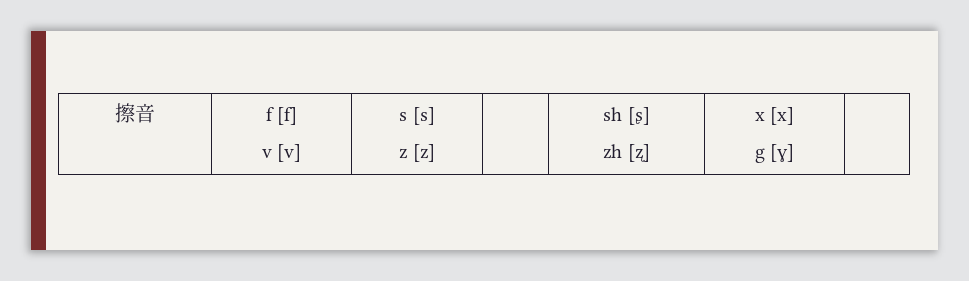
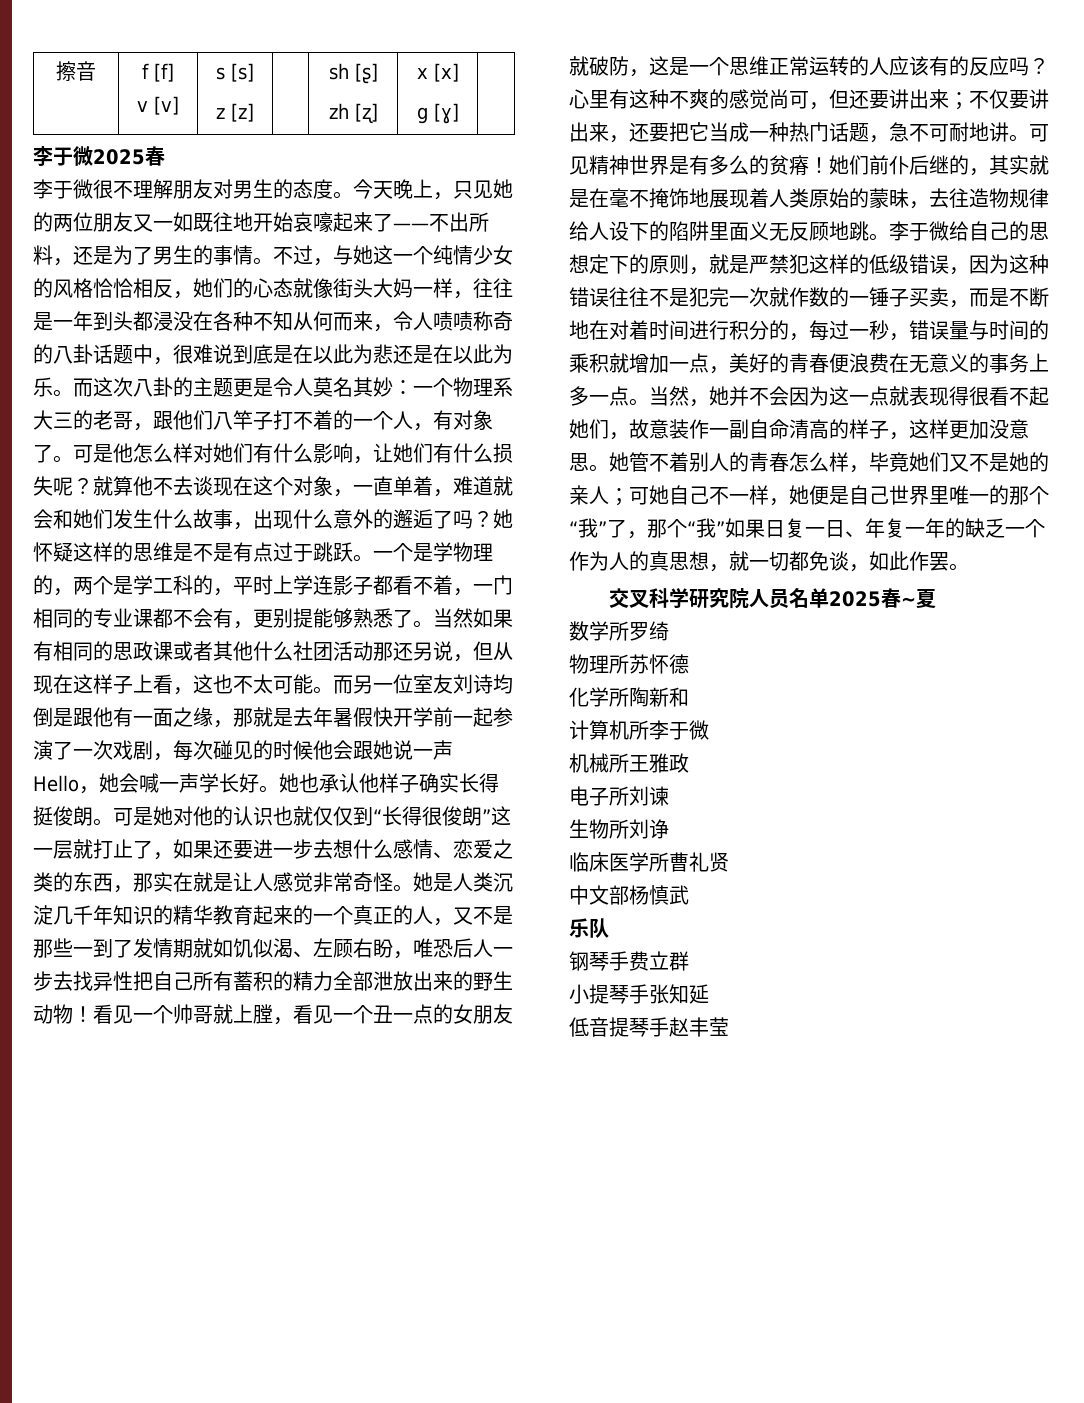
(795, 153) none -> [33,146,165,166] [33,179,513,200] [33,212,489,232] [33,245,513,266] [33,278,513,299] [33,311,513,332] [33,344,513,365] [33,377,513,397] [33,410,493,431] [33,443,513,464] [33,476,513,497] [33,509,513,530] [33,542,493,562] [33,575,513,596] [33,608,513,629] [33,641,513,662] [33,674,513,695] [33,707,513,728] [33,740,453,761] [33,773,499,794] [33,806,511,826] [33,839,513,860] [33,872,513,893] [33,905,513,926] [33,938,513,959] [33,971,513,991] [33,1004,513,1025] [569,56,1049,77] [569,89,1049,110] [569,122,1049,143] [569,155,1049,176] [569,188,1049,209] [569,221,1049,241] [569,254,1049,275] [569,287,1049,308] [569,320,1049,341] [569,353,1049,374] [569,386,1049,407] [569,419,1029,440] [569,452,1049,473] [569,485,1049,506] [569,518,1045,539] [569,551,969,572] [608,588,936,609] [569,621,669,641] [569,654,689,674] [569,687,689,707] [569,720,709,740] [569,753,689,773] [569,786,669,806] [569,819,669,839] [569,852,729,872] [569,885,689,905] [569,918,609,938] [569,951,689,971] [569,984,709,1004] [569,1017,729,1037] // 李于微2025春 // 李于微很不理解朋友对男生的态度。今天晚上，只见她的两位朋友又一如既往地开始哀嚎起来了——不出所料，还是为了男生的事情。不过，与她这一个纯情少女的风格恰恰相反，她们的心态就像街头大妈一样，往往是一年到头都浸没在各种不知从何而来，令人啧啧称奇的八卦话题中，很难说到底是在以此为悲还是在以此为乐。而这次八卦的主题更是令人莫名其妙：一个物理系大三的老哥，跟他们八竿子打不着的一个人，有对象了。可是他怎么样对她们有什么影响，让她们有什么损失呢？就算他不去谈现在这个对象，一直单着，难道就会和她们发生什么故事，出现什么意外的邂逅了吗？她怀疑这样的思维是不是有点过于跳跃。一个是学物理的，两个是学工科的，平时上学连影子都看不着，一门相同的专业课都不会有，更别提能够熟悉了。当然如果有相同的思政课或者其他什么社团活动那还另说，但从现在这样子上看，这也不太可能。而另一位室友刘诗均倒是跟他有一面之缘，那就是去年暑假快开学前一起参演了一次戏剧，每次碰见的时候他会跟她说一声Hello，她会喊一声学长好。她也承认他样子确实长得挺俊朗。可是她对他的认识也就仅仅到“长得很俊朗”这一层就打止了，如果还要进一步去想什么感情、恋爱之类的东西，那实在就是让人感觉非常奇怪。她是人类沉淀几千年知识的精华教育起来的一个真正的人，又不是那些一到了发情期就如饥似渴、左顾右盼，唯恐后人一步去找异性把自己所有蓄积的精力全部泄放出来的野生动物！看见一个帅哥就上膛，看见一个丑一点的女朋友就破防，这是一个思维正常运转的人应该有的反应吗？心里有这种不爽的感觉尚可，但还要讲出来；不仅要讲出来，还要把它当成一种热门话题，急不可耐地讲。可见精神世界是有多么的贫瘠！她们前仆后继的，其实就是在毫不掩饰地展现着人类原始的蒙昧，去往造物规律给人设下的陷阱里面义无反顾地跳。李于微给自己的思想定下的原则，就是严禁犯这样的低级错误，因为这种错误往往不是犯完一次就作数的一锤子买卖，而是不断地在对着时间进行积分的，每过一秒，错误量与时间的乘积就增加一点，美好的青春便浪费在无意义的事务上多一点。当然，她并不会因为这一点就表现得很看不起她们，故意装作一副自命清高的样子，这样更加没意思。她管不着别人的青春怎么样，毕竟她们又不是她的亲人；可她自己不一样，她便是自己世界里唯一的那个“我”了，那个“我”如果日复一日、年复一年的缺乏一个作为人的真思想，就一切都免谈，如此作罢。 // 交叉科学研究院人员名单2025春~夏 // 数学所罗绮 // 物理所苏怀德 // 化学所陶新和 // 计算机所李于微 // 机械所王雅政 // 电子所刘谏 // 生物所刘诤 // 临床医学所曹礼贤 // 中文部杨慎武 // 乐队 // 钢琴手费立群 // 小提琴手张知延 // 低音提琴手赵丰莹

